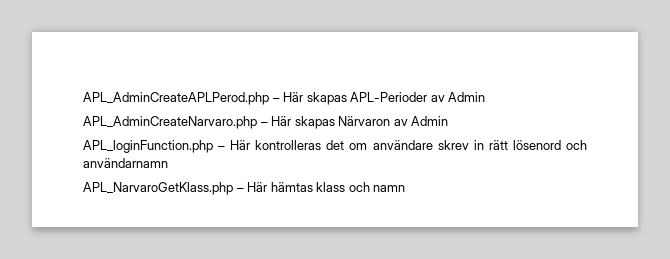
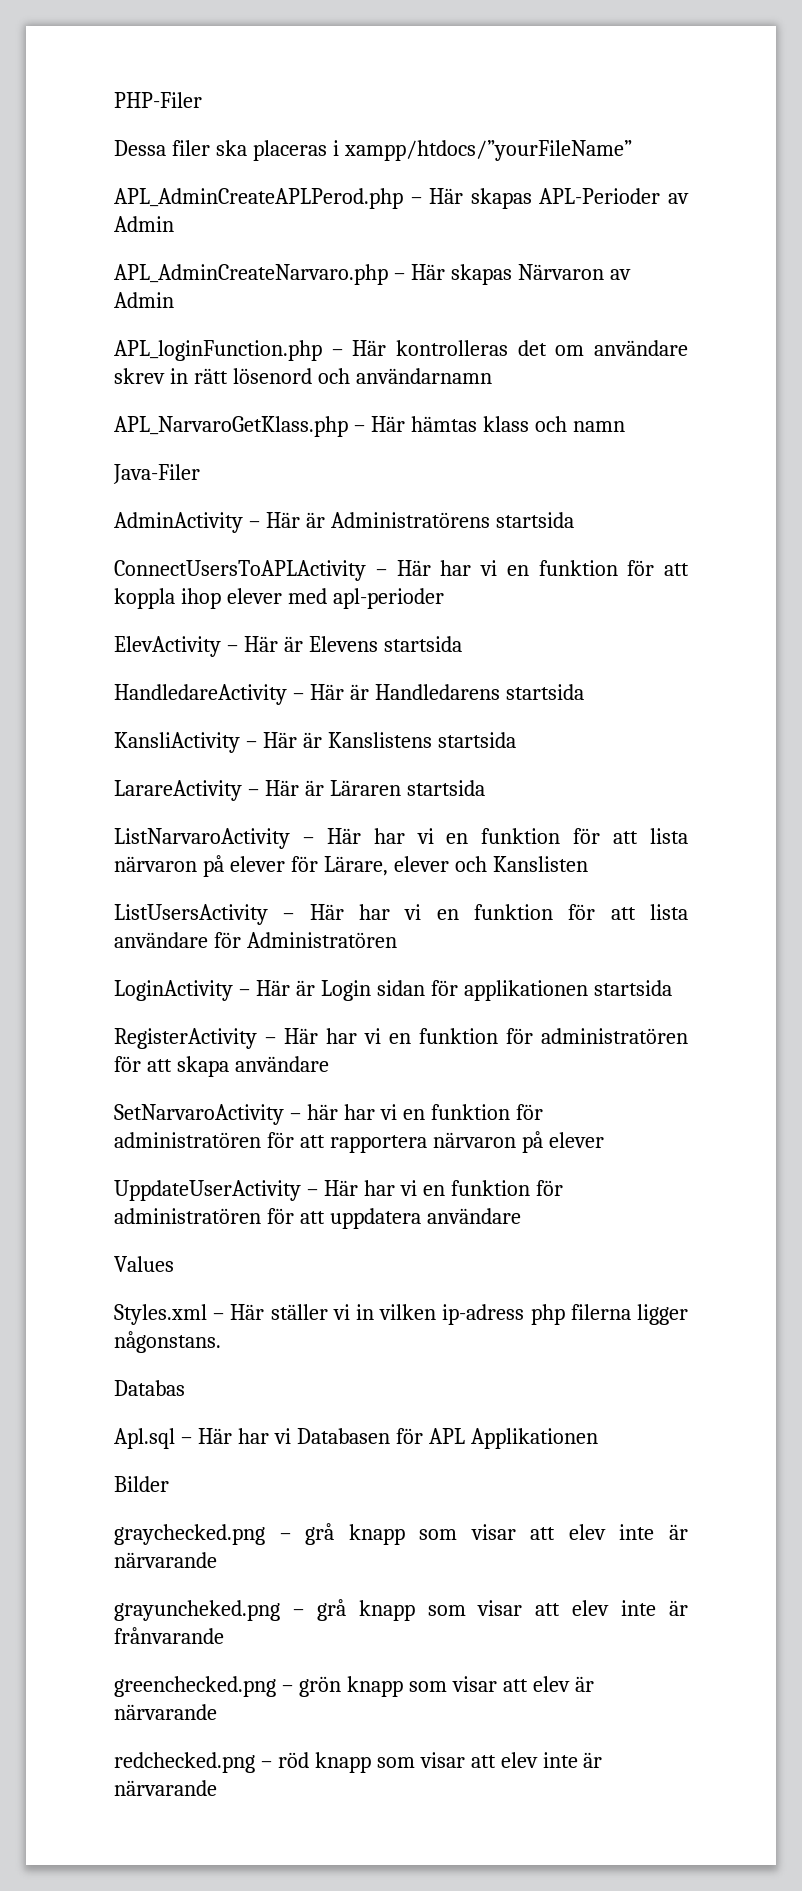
(83, 98) none -> [114,92,202,108] [114,140,632,161] PHP-Filer // Dessa filer ska placeras i xampp/htdocs/”yourFileName” //
(406, 188) none -> [113,464,200,484] [114,512,574,533] [114,560,689,581] [114,588,444,609] [114,636,462,657] [114,684,584,705] [114,732,516,753] [114,780,485,801] [114,828,689,849] [114,855,588,877] [114,904,688,925] [114,932,397,948] [114,980,672,1001] [114,1028,688,1049] [114,1056,329,1077] [114,1104,543,1125] [114,1131,604,1153] [114,1180,563,1201] [114,1208,521,1229] [114,1256,174,1272] [114,1304,688,1325] [114,1331,221,1353] [114,1380,185,1396] [114,1428,598,1449] [114,1476,169,1492] [114,1523,688,1545] [114,1552,217,1568] [114,1599,689,1621] [114,1627,224,1644] [114,1676,594,1697] [114,1704,217,1720] [114,1752,603,1773] [114,1780,217,1796] // Java-Filer // AdminActivity – Här är Administratörens startsida // ConnectUsersToAPLActivity – Här har vi en funktion för att koppla ihop elever med apl-perioder // ElevActivity – Här är Elevens startsida // HandledareActivity – Här är Handledarens startsida // KansliActivity – Här är Kanslistens startsida // LarareActivity – Här är Läraren startsida // ListNarvaroActivity – Här har vi en funktion för att lista närvaron på elever för Lärare, elever och Kanslisten // ListUsersActivity – Här har vi en funktion för att lista användare för Administratören // LoginActivity – Här är Login sidan för applikationen startsida // RegisterActivity – Här har vi en funktion för administratören för att skapa användare // SetNarvaroActivity – här har vi en funktion för administratören för att rapportera närvaron på elever // UppdateUserActivity – Här har vi en funktion för administratören för att uppdatera användare // Values // Styles.xml – Här ställer vi in vilken ip-adress php filerna ligger någonstans. // Databas // Apl.sql – Här har vi Databasen för APL Applikationen // Bilder // graychecked.png – grå knapp som visar att elev inte är närvarande // grayuncheked.png – grå knapp som visar att elev inte är frånvarande // greenchecked.png – grön knapp som visar att elev är närvarande // redchecked.png – röd knapp som visar att elev inte är närvarande

